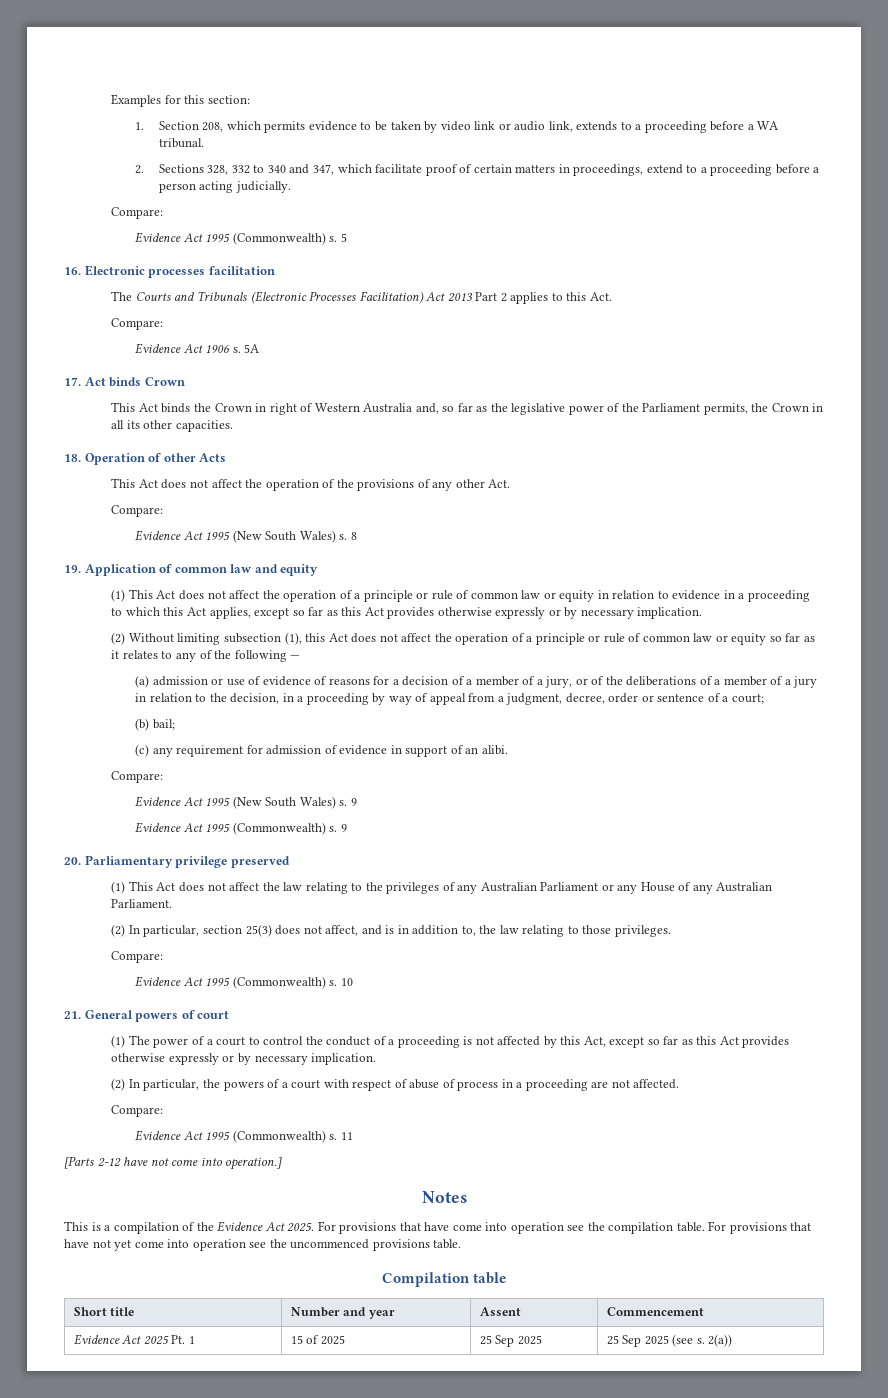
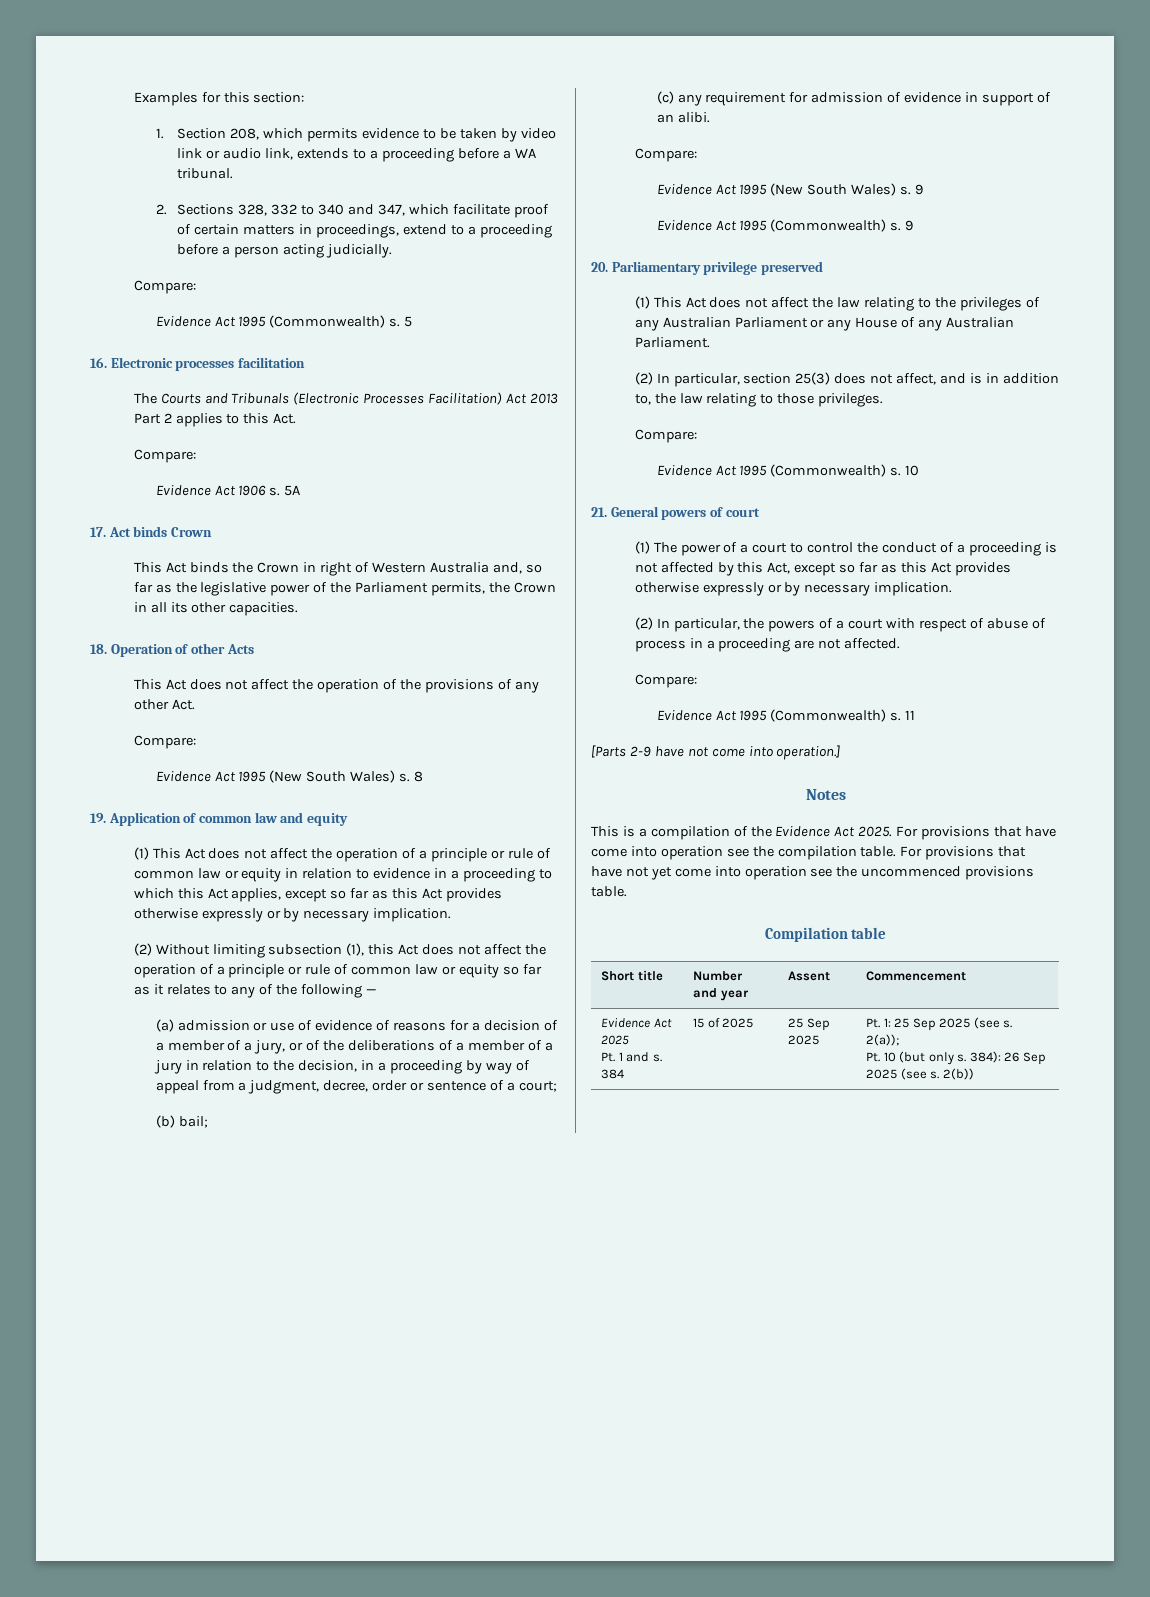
[97,1158,121,1167] 2-12 -> [629,746,651,757] 2-9
(169, 1340) none -> (630, 1040) //
(195, 1340) none -> [626,1052,662,1062] [601,1069,625,1079] and s. 384
(542, 1340) none -> [866,1018,891,1028] Pt. 1:
[708,1334,733,1347] 2(a)) -> [866,1034,900,1046] [866,1051,1046,1065] [866,1068,974,1080] 2(a)); // Pt. 10 (but only s. 384): 26 Sep 2025 (see s. 2(b))

